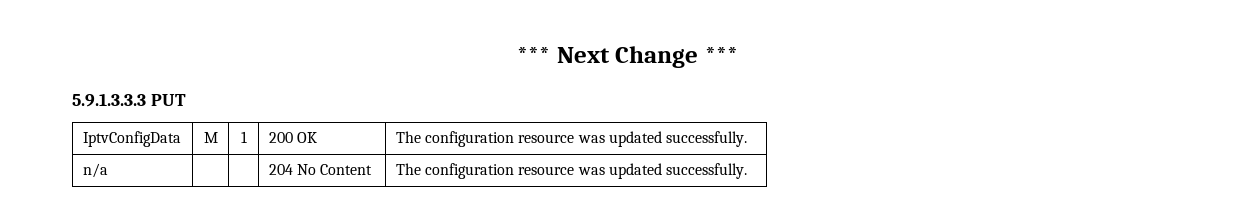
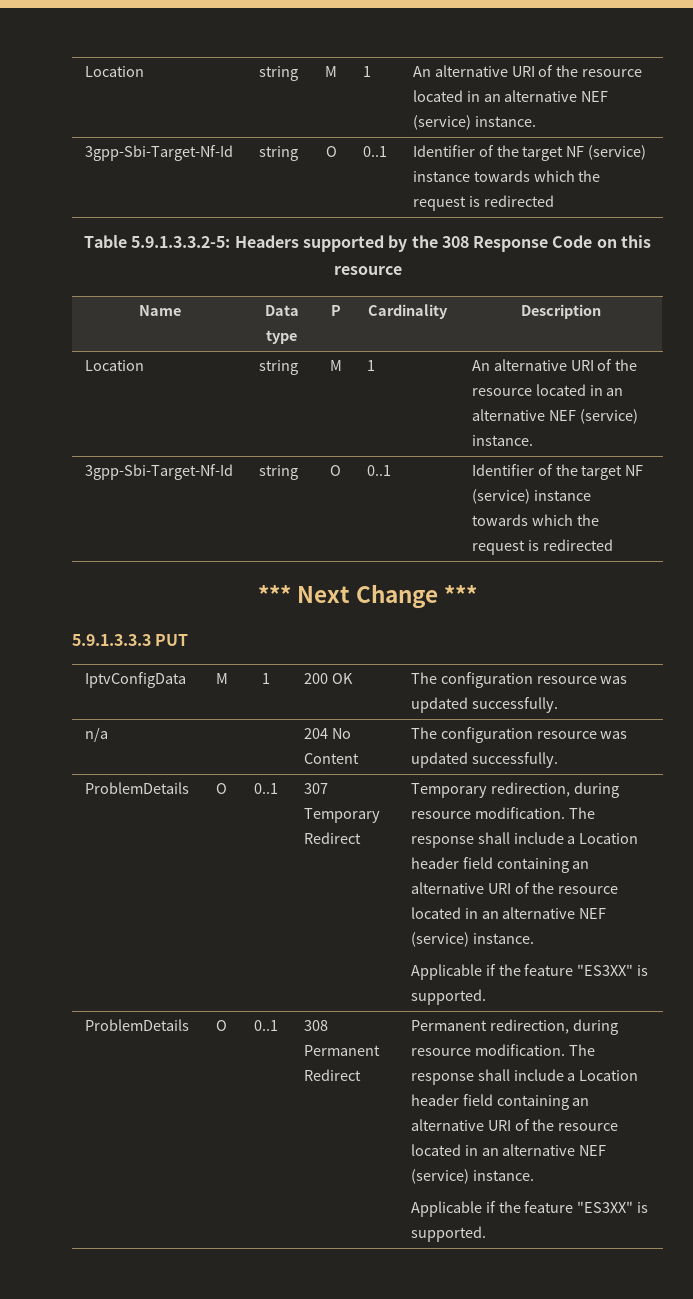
(517, 55) none -> [84,66,144,77] [258,66,298,81] [325,66,337,77] [362,66,371,77] [412,65,643,77] [412,90,609,102] [412,115,536,130] [84,145,233,161] [258,146,298,161] [325,146,337,157] [362,146,387,157] [412,145,647,161] [412,170,601,182] [412,195,554,211] [83,235,652,252] [333,266,402,275] [138,305,181,316] [264,305,299,316] [266,330,297,344] [330,305,341,316] [367,304,448,319] [521,304,601,319] [84,360,144,371] [258,360,298,375] [329,360,342,371] [366,360,375,371] [471,359,638,371] [471,384,624,396] [471,409,638,424] [471,435,533,446] [84,464,233,480] [258,465,298,480] [330,465,341,476] [366,465,391,476] [471,464,644,480] [471,489,591,504] [471,514,599,526] [471,539,613,555] Location | string | M | 1 | An alternative URI of the resource located in an alternative NEF (service) instance. // 3gpp-Sbi-Target-Nf-Id | string | O | 0..1 | Identifier of the target NF (service) instance towards which the request is redirected // Table 5.9.1.3.3.2-5: Headers supported by the 308 Response Code on this resource // Name | Data type | P | Cardinality | Description // Location | string | M | 1 | An alternative URI of the resource located in an alternative NEF (service) instance. // 3gpp-Sbi-Target-Nf-Id | string | O | 0..1 | Identifier of the target NF (service) instance towards which the request is redirected //
(748, 171) none -> [84,782,189,794] [216,783,227,794] [254,783,278,794] [303,783,328,794] [303,808,380,823] [303,832,361,844] [410,782,619,798] [410,807,595,819] [410,832,639,848] [410,857,590,873] [410,882,619,894] [410,907,607,919] [410,932,534,947] [410,964,649,980] [410,989,486,1005] [84,1019,189,1031] [216,1020,227,1031] [254,1020,278,1031] [303,1020,328,1031] [303,1045,380,1056] [303,1069,361,1081] [410,1019,618,1035] [410,1044,595,1056] [410,1069,639,1085] [410,1094,590,1110] [410,1119,619,1131] [410,1144,607,1156] [410,1169,534,1184] [410,1201,649,1217] [410,1226,486,1242] // ProblemDetails | O | 0..1 | 307 Temporary Redirect | Temporary redirection, during resource modification. The response shall include a Location header field containing an alternative URI of the resource located in an alternative NEF (service) instance. // Applicable if the feature "ES3XX" is supported. // ProblemDetails | O | 0..1 | 308 Permanent Redirect | Permanent redirection, during resource modification. The response shall include a Location header field containing an alternative URI of the resource located in an alternative NEF (service) instance. // Applicable if the feature "ES3XX" is supported.

